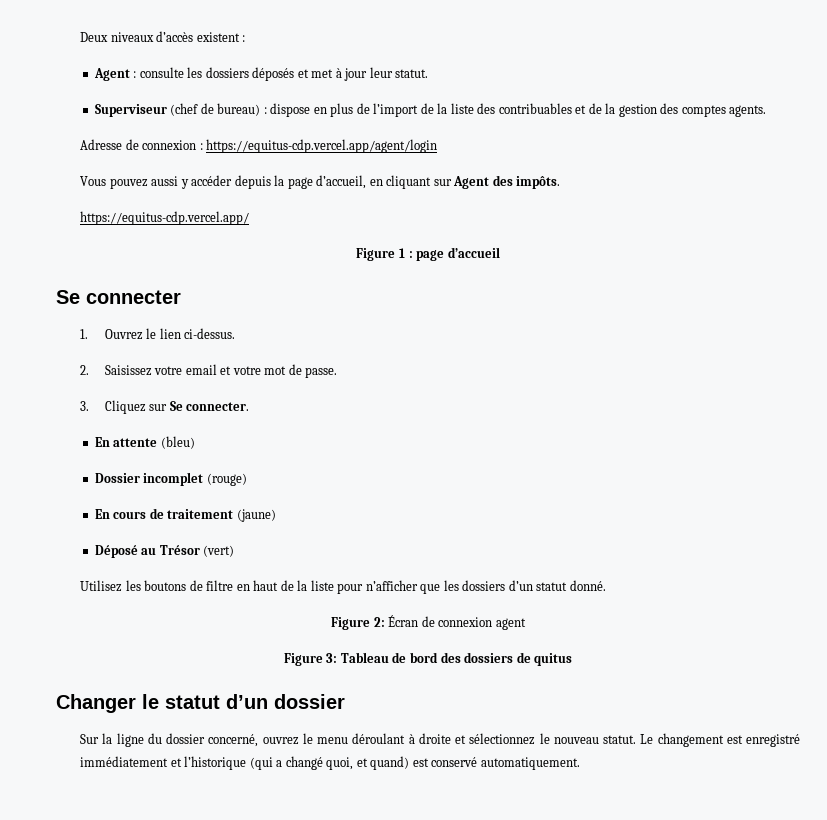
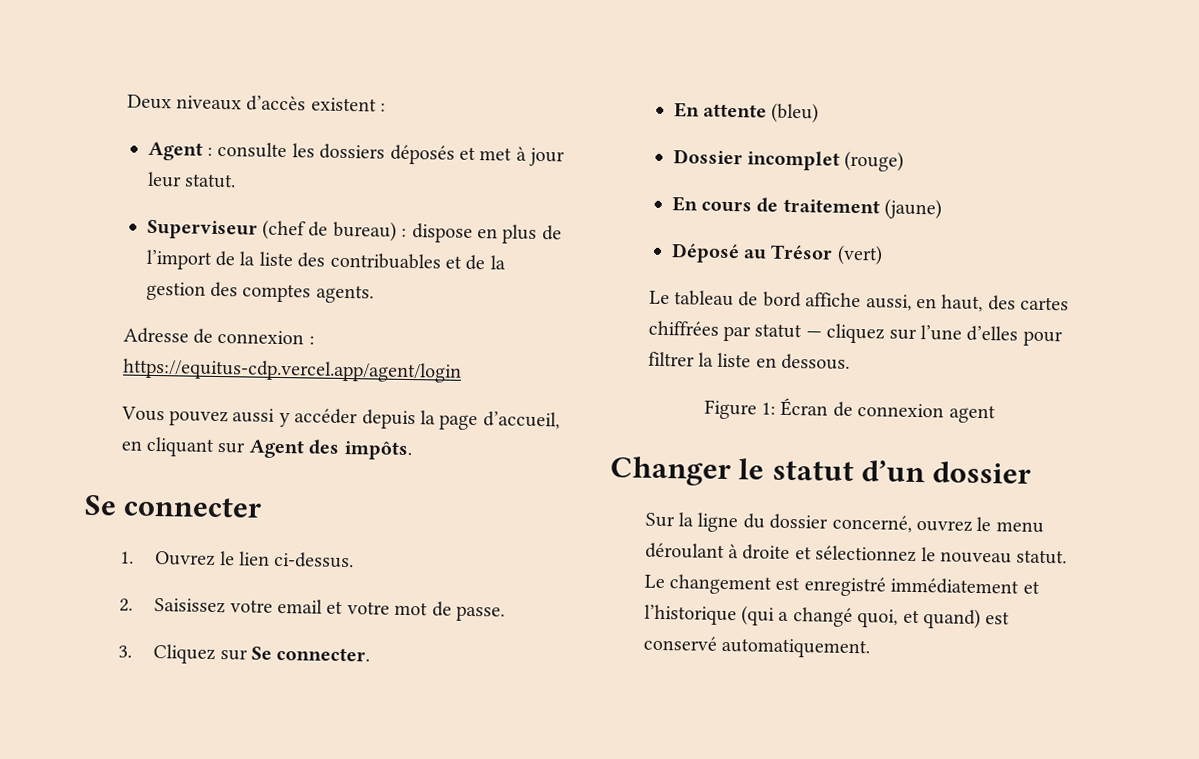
[80,211,250,225] [356,247,500,261] // https://equitus-cdp.vercel.app/ // Figure 1 : page d’accueil -> (412, 450) none
[80,580,606,594] [331,617,385,630] Utilisez les boutons de filtre en haut de la liste pour n’afficher que les dossiers d’un statut donné. // Figure 2: -> [648,290,1070,313] [647,320,1063,347] [647,351,851,370] [703,399,776,420] Le tableau de bord affiche aussi, en haut, des cartes chiffrées par statut — cliquez sur l’une d’elles pour filtrer la liste en dessous. // Figure 1:
[283,652,573,666] // Figure 3: Tableau de bord des dossiers de quitus -> (996, 414) none

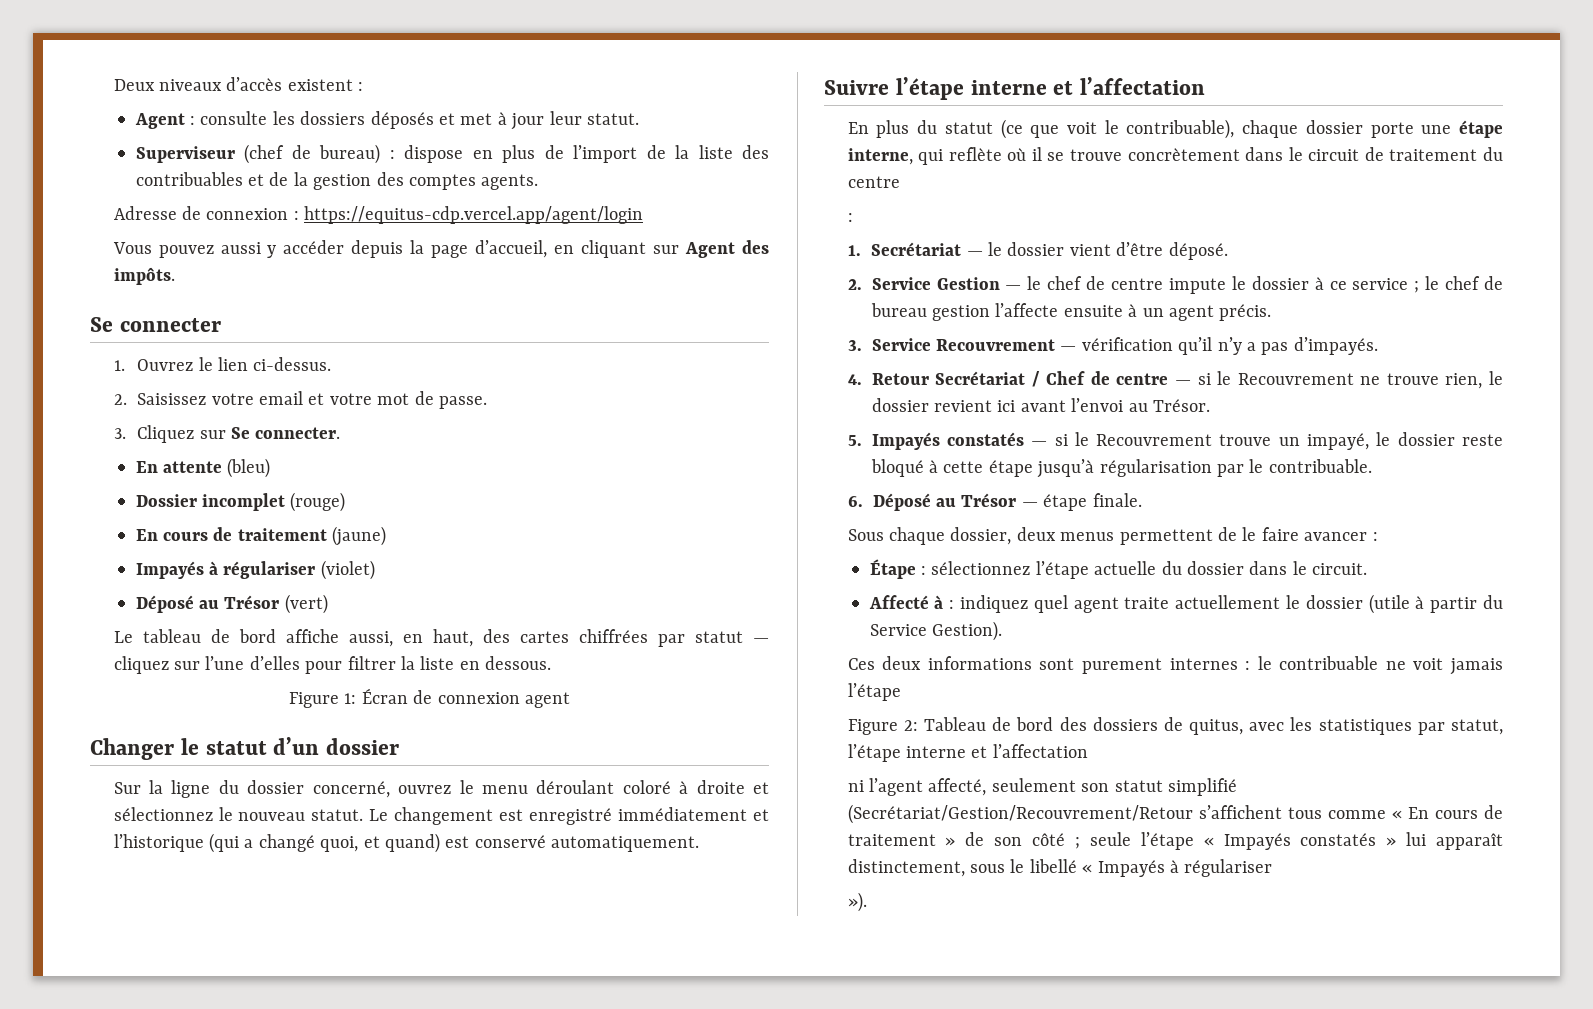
(943, 209) none -> [135,560,375,580] // Impayés à régulariser (violet)
(725, 550) none -> [622,780,671,794] coloré
(870, 648) none -> [824,77,1205,100] [847,119,1503,139] [847,147,1503,165] [847,176,900,188] [847,213,853,222] [847,242,1228,260] [847,276,1503,294] [870,303,1272,321] [847,337,1378,355] [847,371,1503,389] [871,398,1211,412] [847,432,1503,450] [870,459,1372,478] [847,493,1142,511] [847,527,1378,545] [869,559,1368,579] [868,594,1503,614] [869,621,1003,641] [847,656,1503,675] [847,683,901,701] [847,717,1503,735] [847,744,1088,762] [847,778,1238,796] [847,804,1503,824] [847,832,1503,850] [847,859,1273,877] [847,892,867,912] // Suivre l’étape interne et l’affectation // En plus du statut (ce que voit le contribuable), chaque dossier porte une étape interne, qui reflète où il se trouve concrètement dans le circuit de traitement du centre // : // 1. Secrétariat — le dossier vient d’être déposé. // 2. Service Gestion — le chef de centre impute le dossier à ce service ; le chef de bureau gestion l’affecte ensuite à un agent précis. // 3. Service Recouvrement — vérification qu’il n’y a pas d’impayés. // 4. Retour Secrétariat / Chef de centre — si le Recouvrement ne trouve rien, le dossier revient ici avant l’envoi au Trésor. // 5. Impayés constatés — si le Recouvrement trouve un impayé, le dossier reste bloqué à cette étape jusqu’à régularisation par le contribuable. // 6. Déposé au Trésor — étape finale. // Sous chaque dossier, deux menus permettent de le faire avancer : // Étape : sélectionnez l’étape actuelle du dossier dans le circuit. // Affecté à : indiquez quel agent traite actuellement le dossier (utile à partir du Service Gestion). // Ces deux informations sont purement internes : le contribuable ne voit jamais l’étape // Figure 2: Tableau de bord des dossiers de quitus, avec les statistiques par statut, l’étape interne et l’affectation // ni l’agent affecté, seulement son statut simplifié (Secrétariat/Gestion/Recouvrement/Retour s’affichent tous comme « En cours de traitement » de son côté ; seule l’étape « Impayés constatés » lui apparaît distinctement, sous le libellé « Impayés à régulariser // »).

